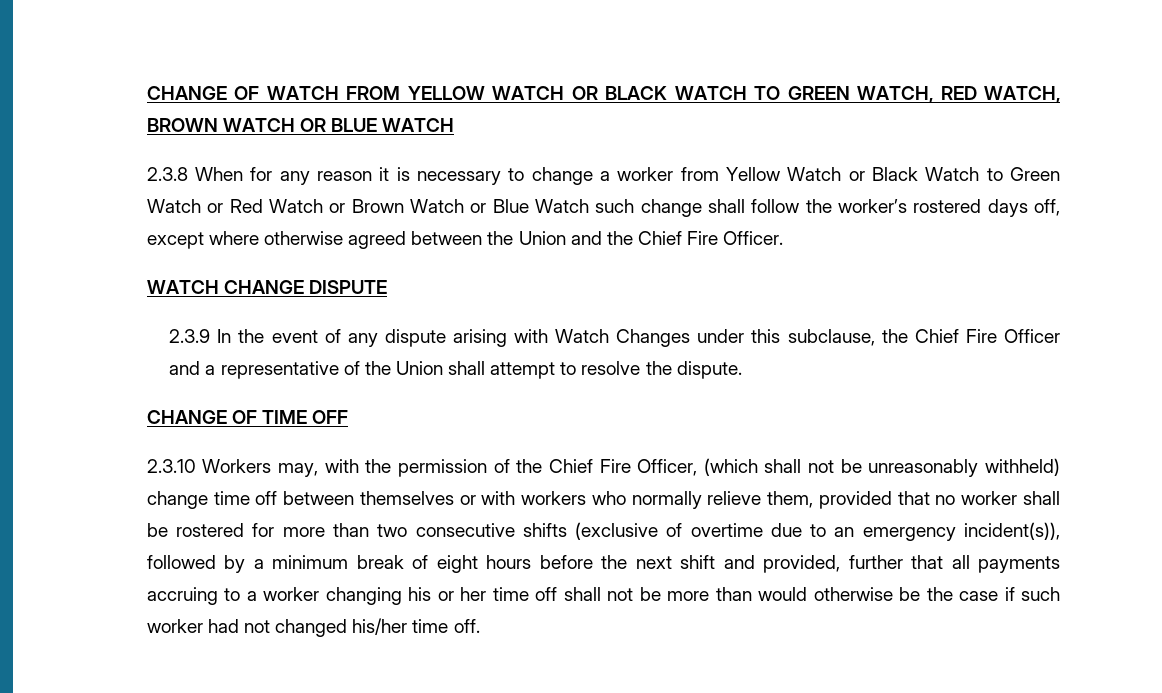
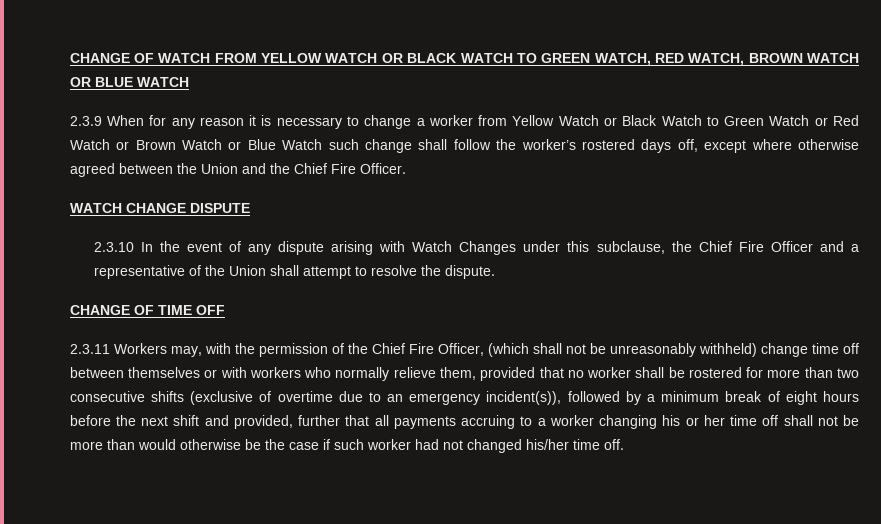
[146,167,188,181] 2.3.8 -> [69,116,102,126] 2.3.9
[169,329,211,343] 2.3.9 -> [93,242,134,252] 2.3.10
[146,459,196,473] 2.3.10 -> [69,344,110,354] 2.3.11

